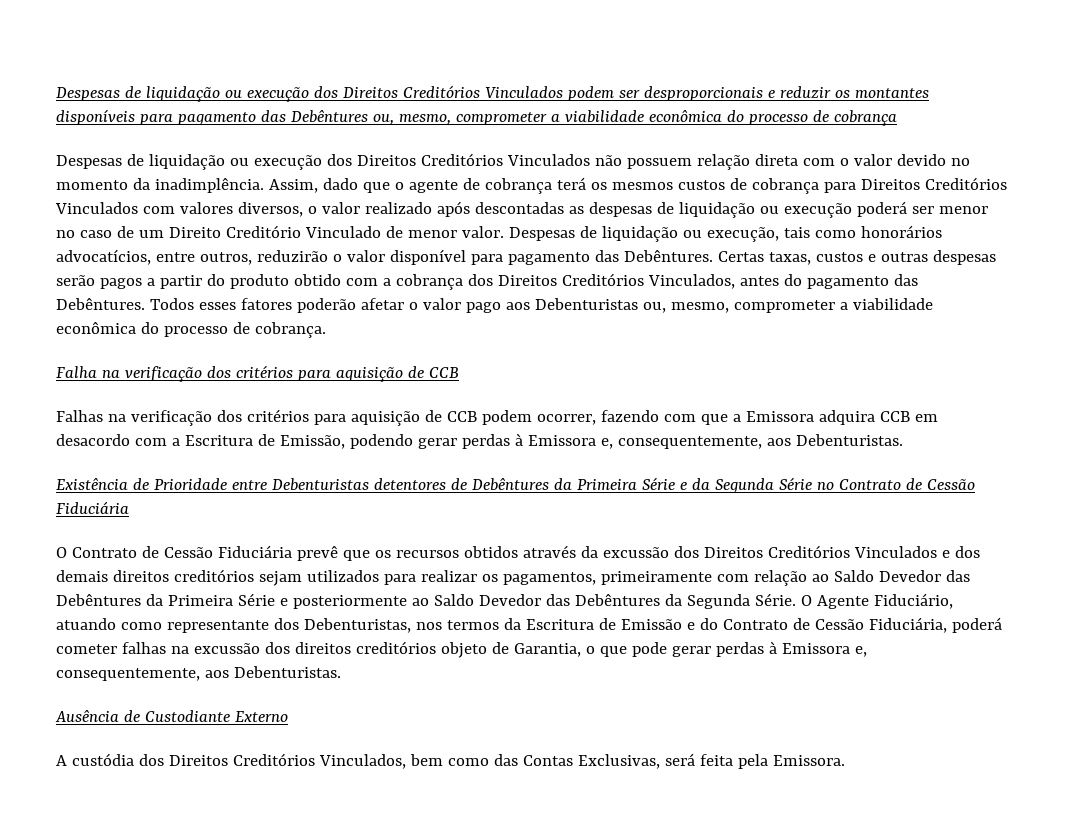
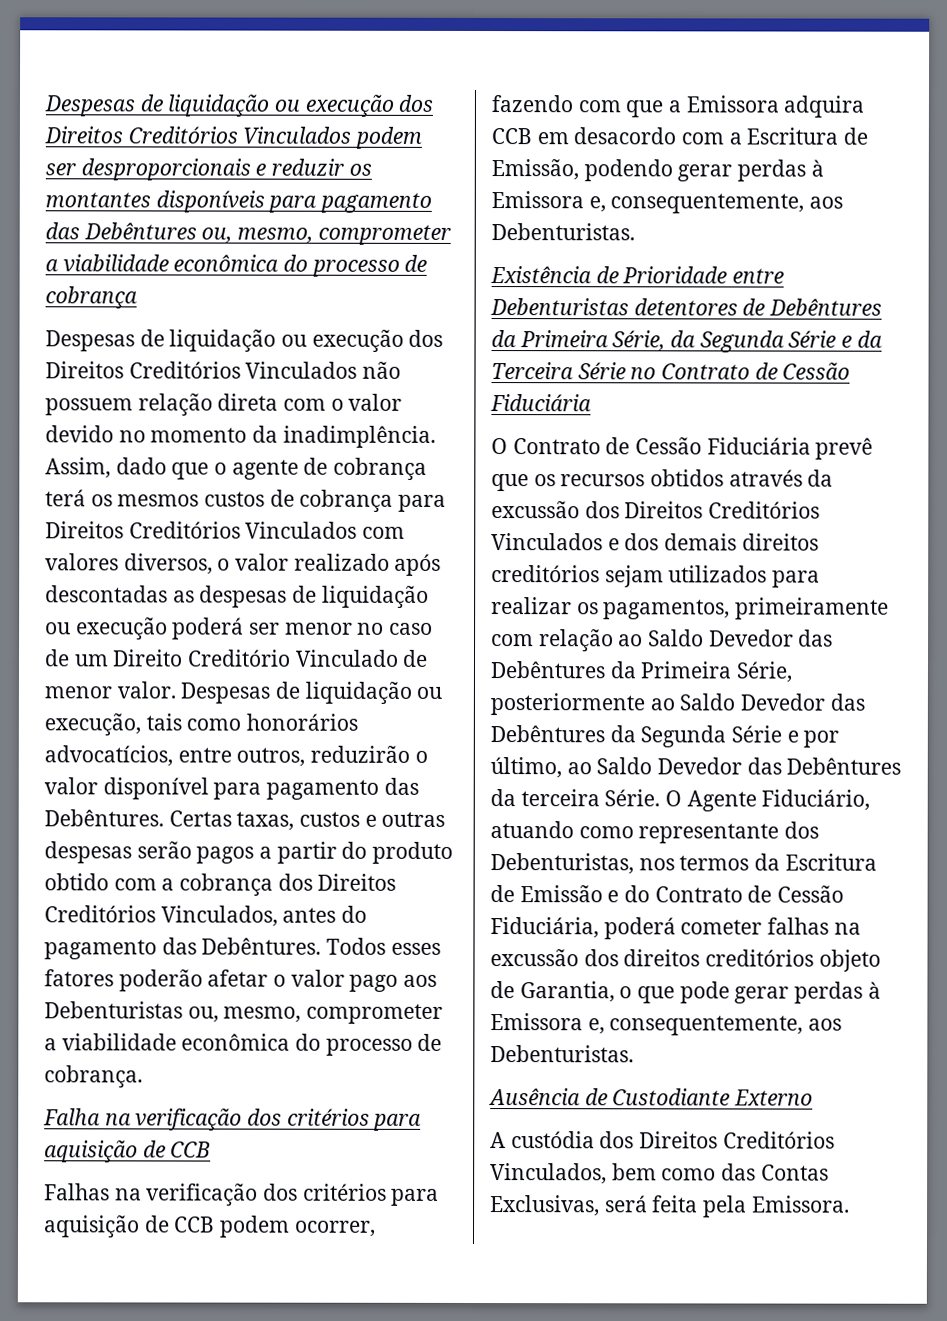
(637, 484) none -> [612,330,785,353] Série, da Segunda
[714,478,774,493] Segunda -> [491,362,574,380] Terceira
[237,593,288,606] Série e -> [736,661,793,683] Série,
(750, 601) none -> [731,725,840,748] [490,757,902,779] [490,789,600,807] Série e por último, ao Saldo Devedor das Debêntures da terceira

